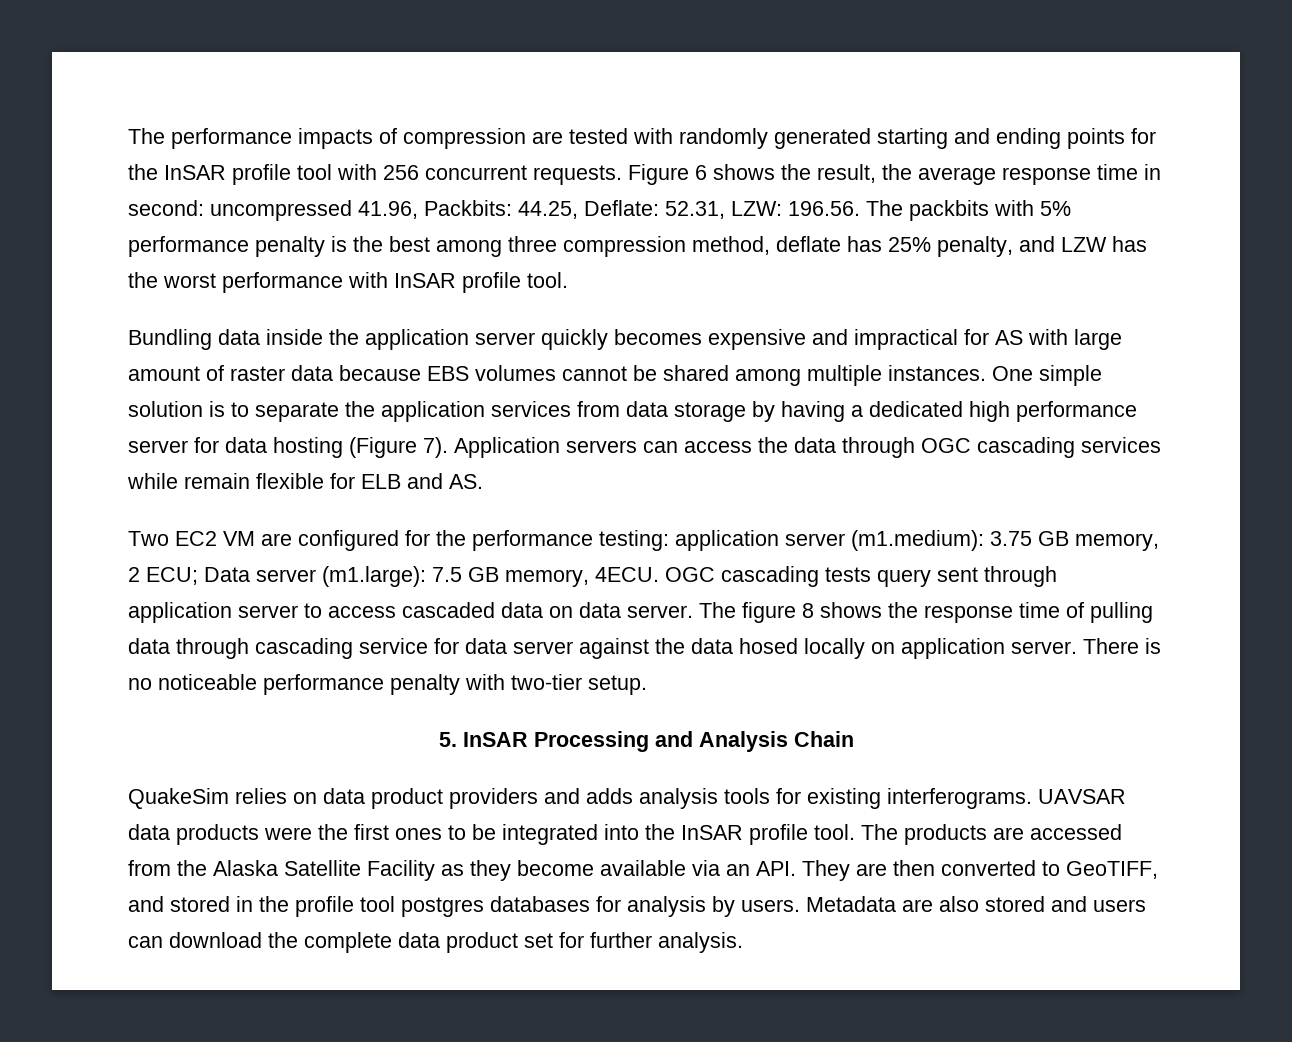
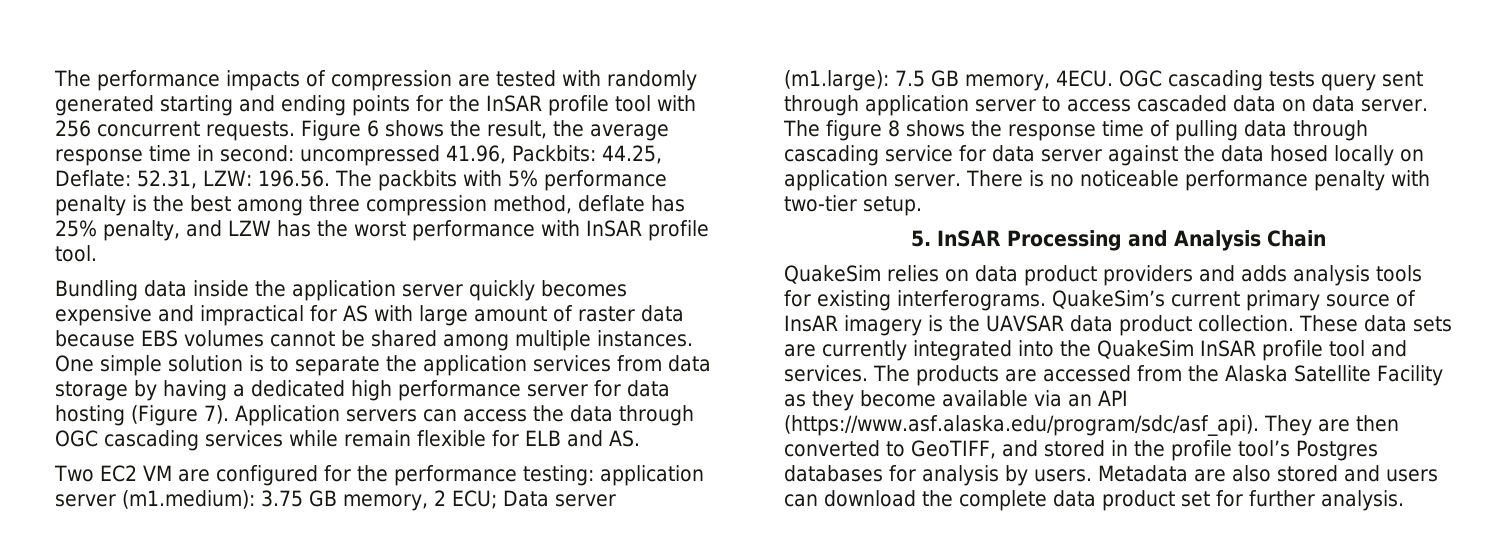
[1038,789,1126,804] [128,824,496,845] UAVSAR data products were the first ones to be -> [1052,290,1416,311] [784,315,1452,336] [784,340,907,361] QuakeSim’s current primary source of InsAR imagery is the UAVSAR data product collection. These data sets are currently
[681,824,855,845] InSAR profile tool. -> [1097,340,1407,361] [784,365,868,382] QuakeSim InSAR profile tool and services.
[756,861,796,876] API. -> [1098,390,1128,406] [784,415,1259,436] API (https://www.asf.alaska.edu/program/sdc/asf_api).
[360,896,484,917] tool postgres -> [1238,440,1378,461] tool’s Postgres

